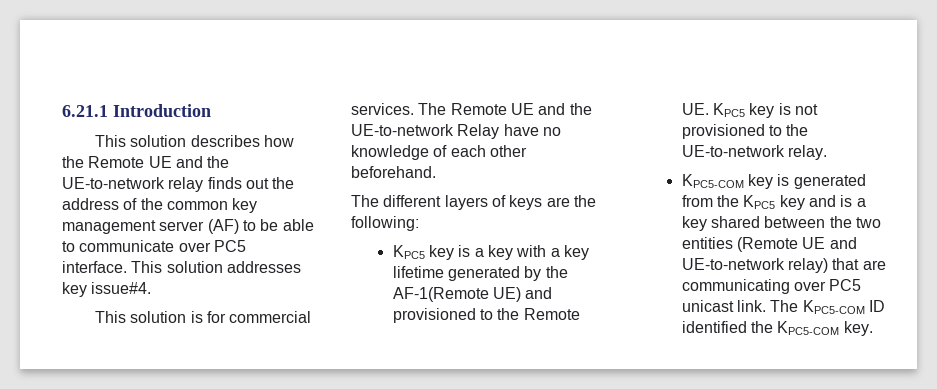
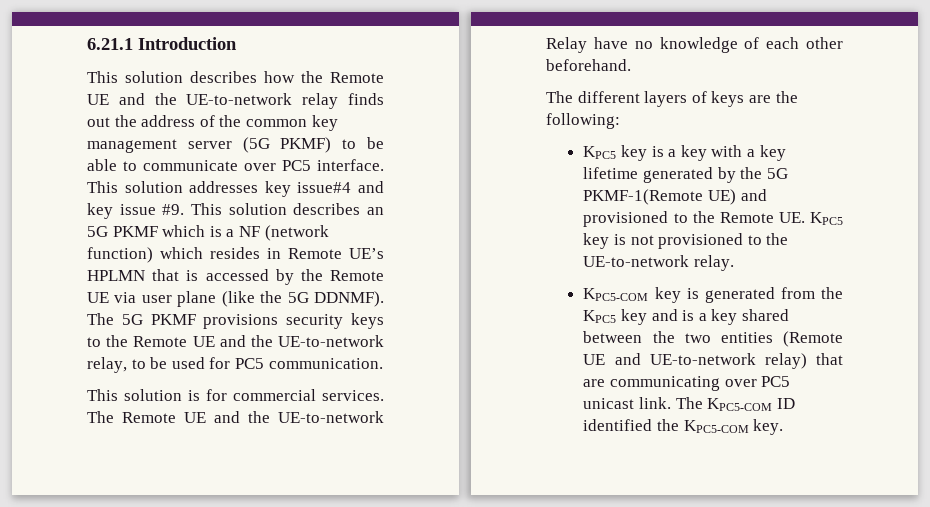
[207,219,239,234] (AF) -> [242,137,332,153] (5G PKMF)
[91,282,152,294] issue#4. -> [297,181,384,193] [87,203,384,219] [87,225,329,241] [87,247,384,263] [87,269,384,285] [87,291,384,307] [87,313,385,329] [87,335,384,347] [87,357,383,373] issue#4 and key issue #9. This solution describes an 5G PKMF which is a NF (network function) which resides in Remote UE’s HPLMN that is accessed by the Remote UE via user plane (like the 5G DDNMF). The 5G PKMF provisions security keys to the Remote UE and the UE-to-network relay, to be used for PC5 communication.
[392,287,489,302] AF-1(Remote -> [766,168,788,179] [583,189,704,205] 5G PKMF-1(Remote

